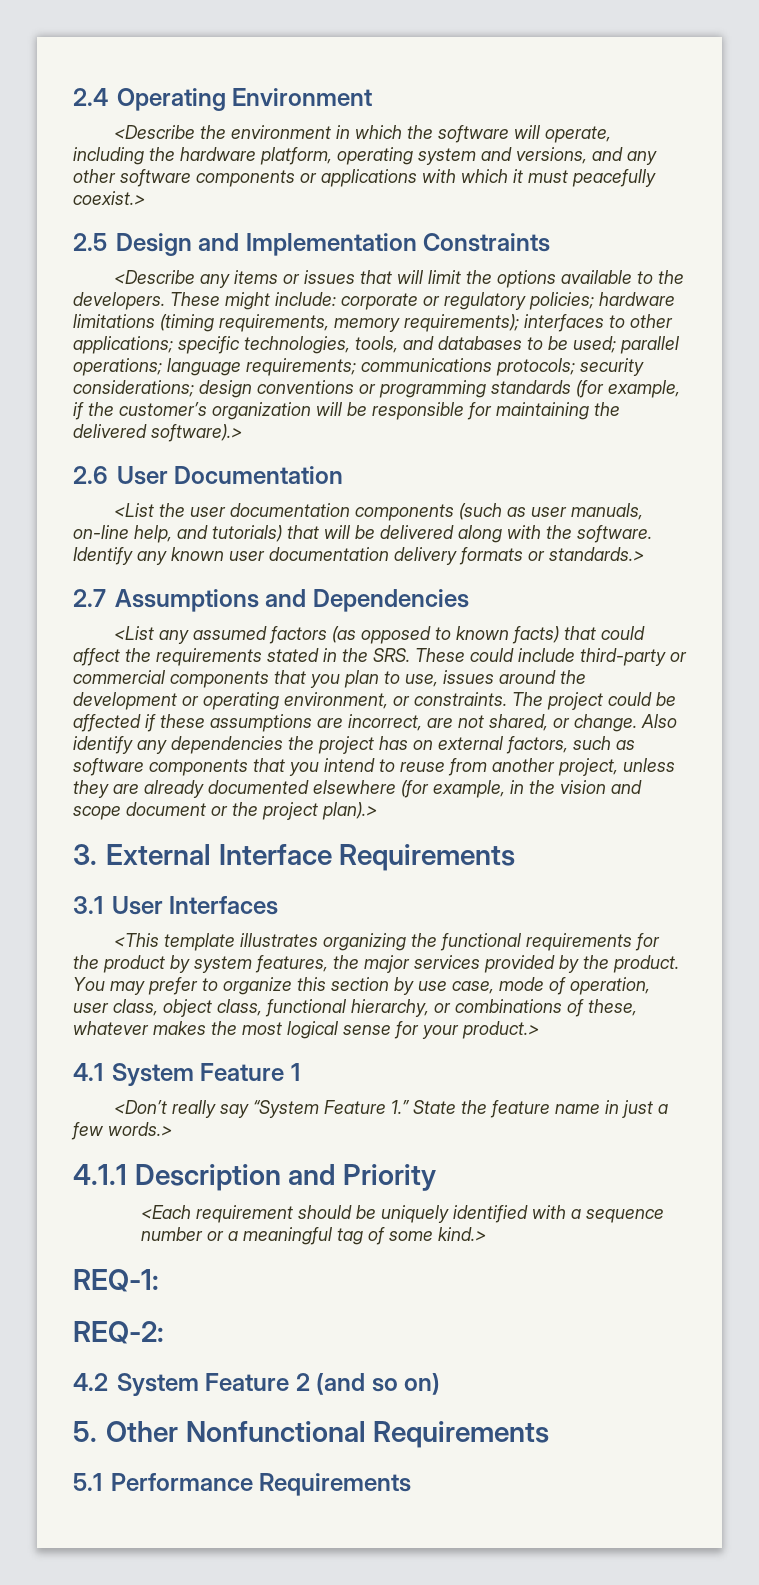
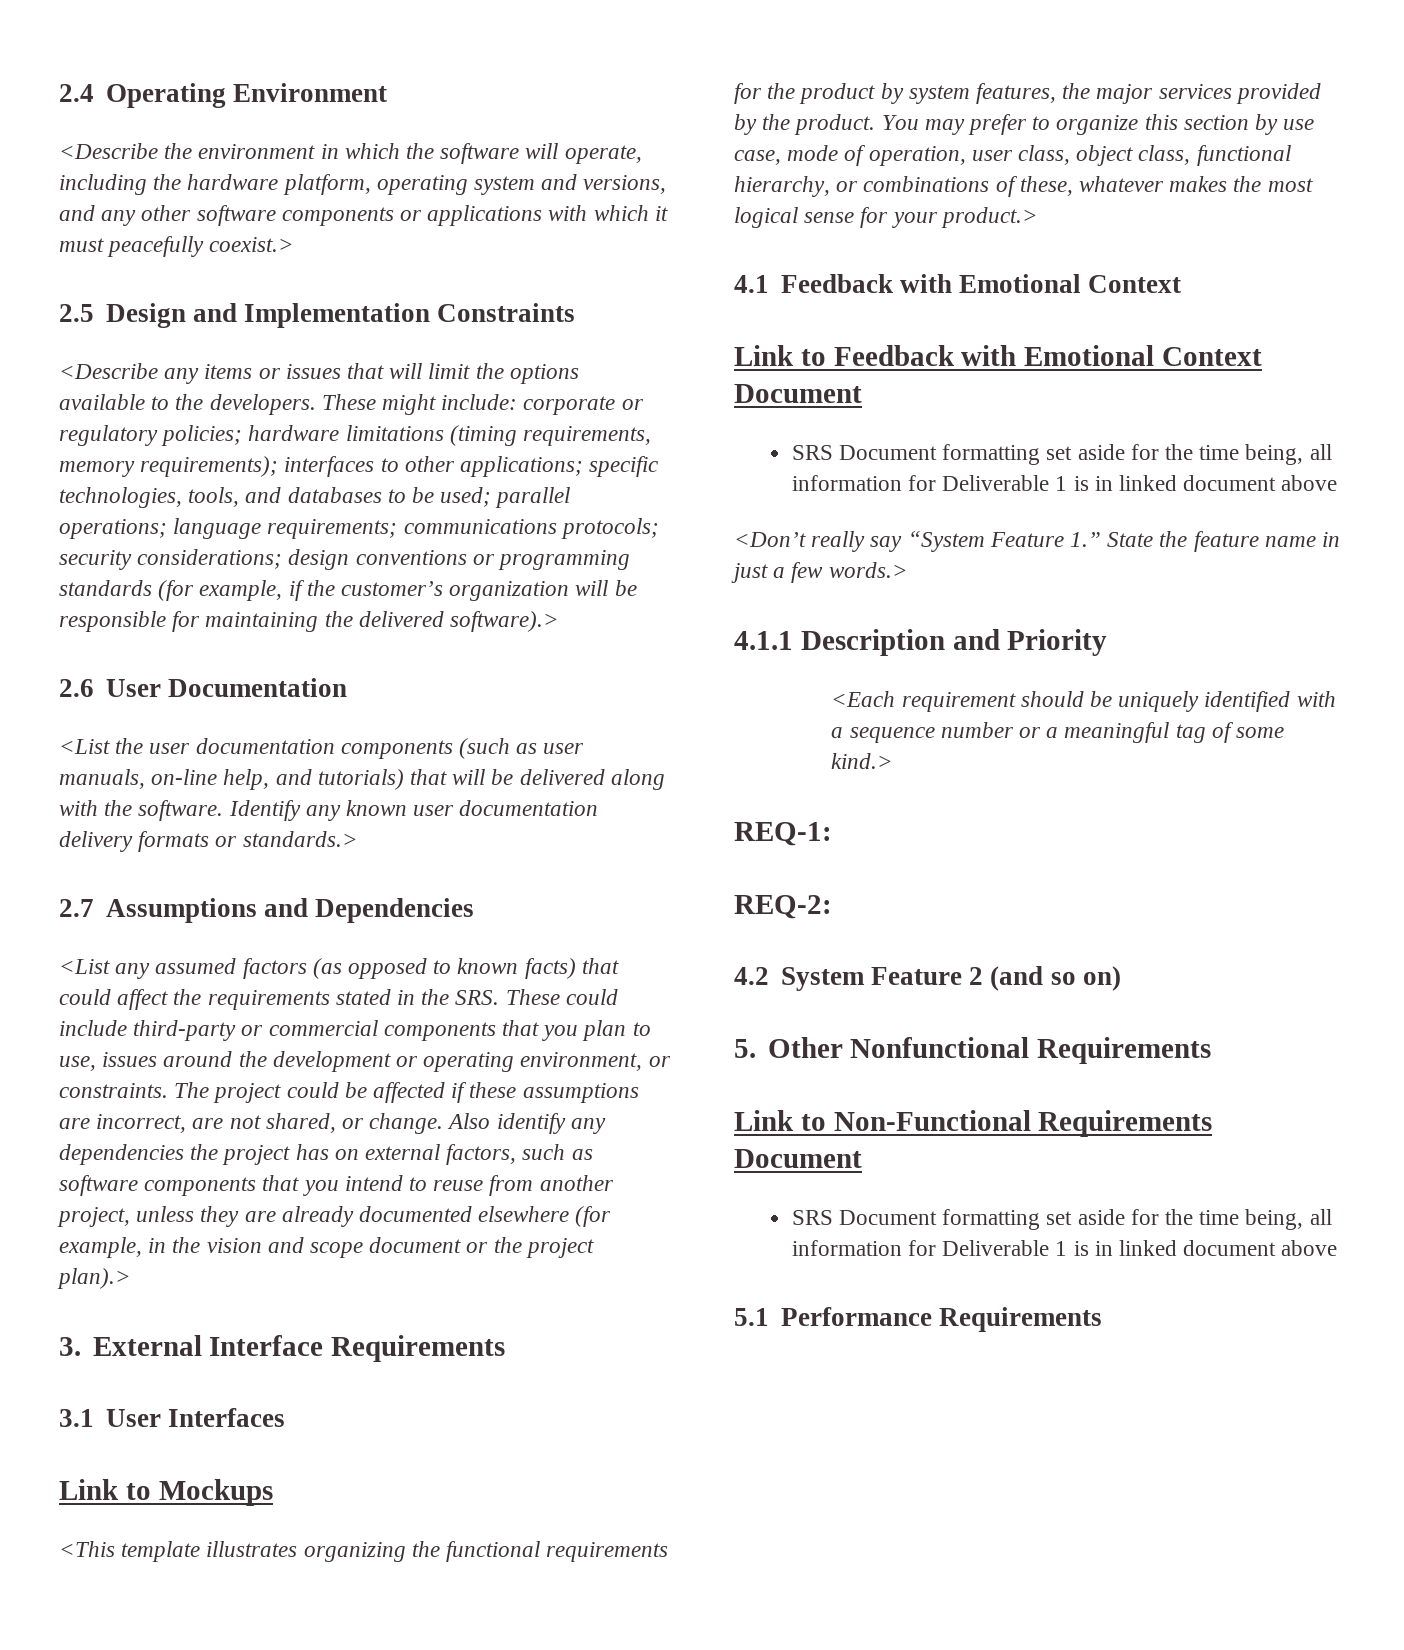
(279, 905) none -> [59,1479,273,1506] // Link to Mockups
[112,1063,300,1086] System Feature 1 -> [780,274,1182,293] [734,345,1263,366] [734,384,862,403] [791,444,1332,465] [791,475,1338,491] Feedback with Emotional Context // Link to Feedback with Emotional Context Document // SRS Document formatting set aside for the time being, all information for Deliverable 1 is in linked document above
(550, 1434) none -> [734,1110,1213,1137] [734,1149,862,1168] [791,1209,1332,1230] [791,1240,1338,1256] // Link to Non-Functional Requirements Document // SRS Document formatting set aside for the time being, all information for Deliverable 1 is in linked document above

